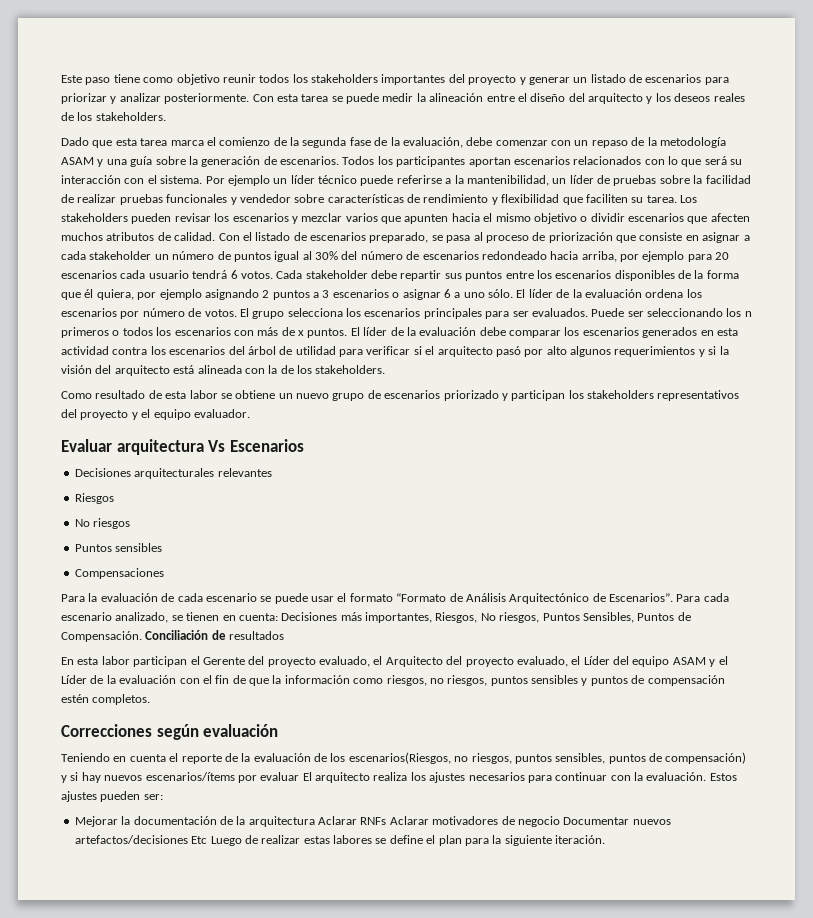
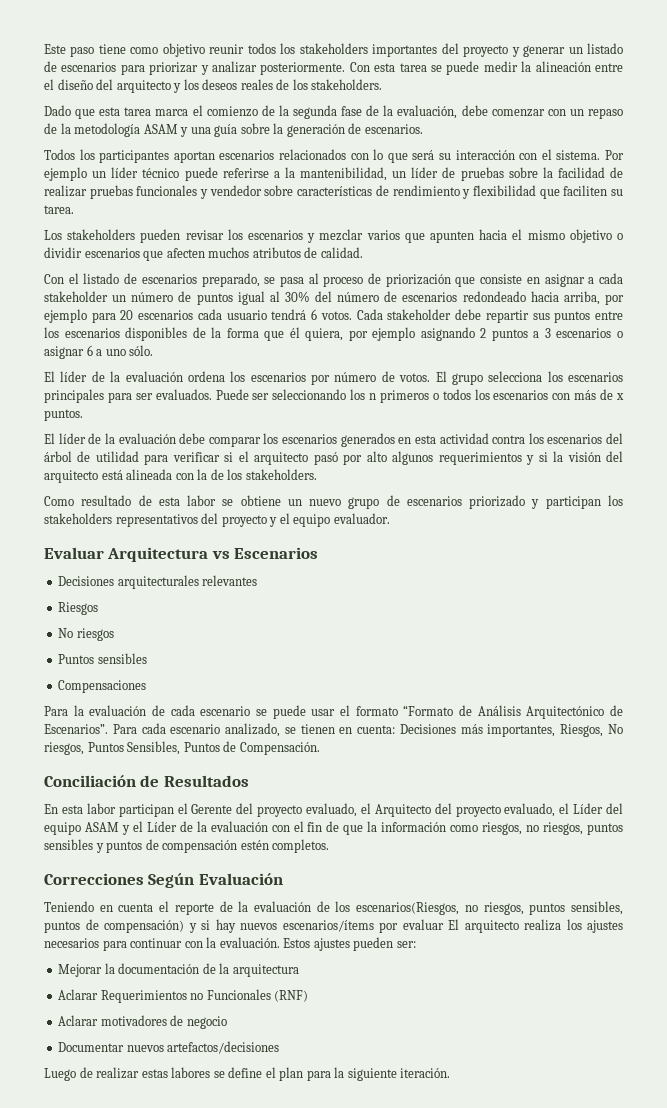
(339, 160) none -> (423, 129) //
(677, 199) none -> (74, 209) //
(216, 236) none -> (363, 252) //
(513, 293) none -> (154, 350) //
(348, 333) none -> (83, 415) //
[116,439,226,455] arquitectura Vs -> [107,547,230,562] Arquitectura vs
(142, 636) none -> (320, 748) //
[229,631,285,640] resultados -> [163,775,249,787] Resultados
[156,724,279,740] según evaluación -> [148,873,283,888] Según Evaluación
[318,816,387,825] Aclarar RNFs -> [58,989,309,1003] // Aclarar Requerimientos no Funcionales (RNF) //
(560, 821) none -> (227, 1022) //
[191,836,208,844] Etc -> (280, 1047) //

